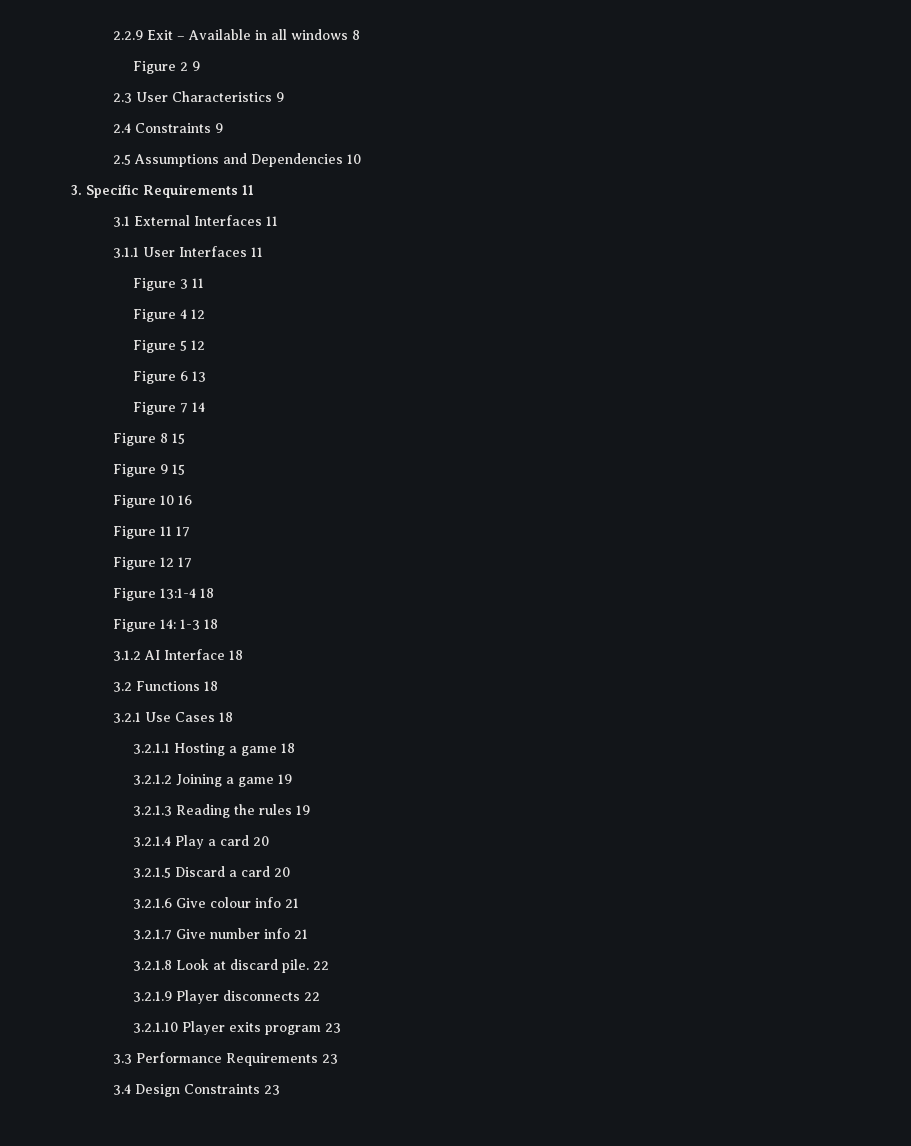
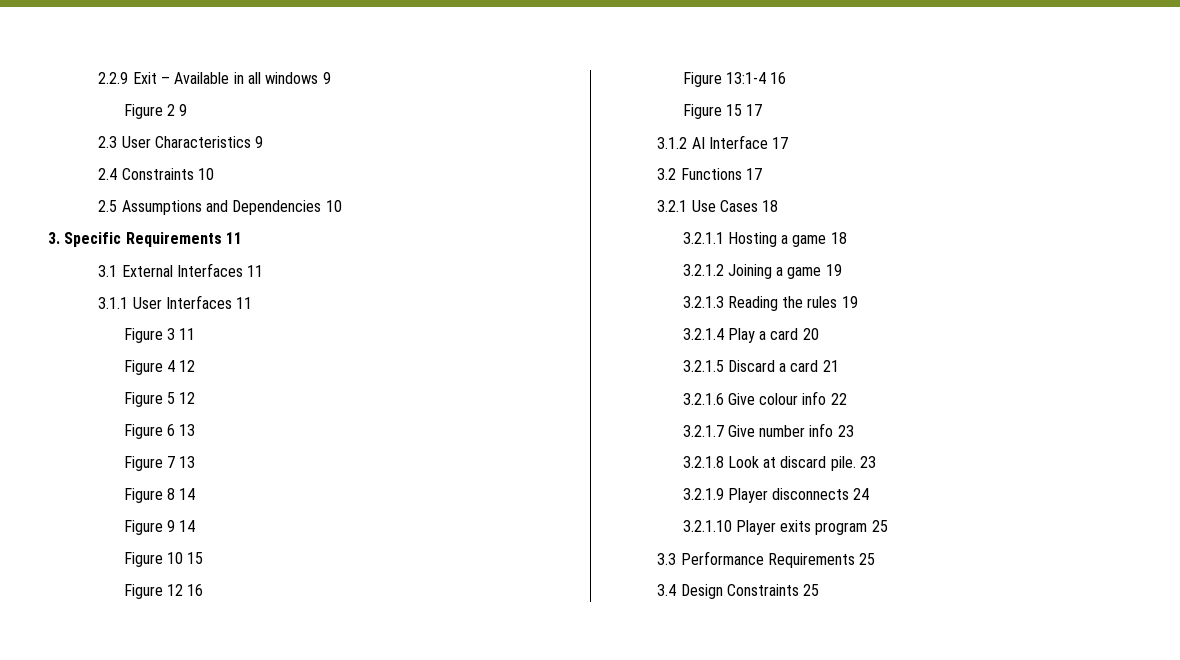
[351,30,360,40] 8 -> [322,72,331,84] 9
[214,123,223,133] 9 -> [197,168,214,180] 10
[192,402,206,412] [112,433,185,446] [112,464,185,477] [112,495,192,508] [112,526,190,539] [112,557,192,570] [112,588,214,601] [112,619,218,632] 14 // Figure 8 15 // Figure 9 15 // Figure 10 16 // Figure 11 17 // Figure 12 17 // Figure 13:1-4 18 // Figure 14: 1-3 18 -> [179,456,196,468] [123,488,196,503] [123,520,196,535] [123,552,204,567] [123,584,204,599] [682,72,787,87] [682,104,763,119] 13 // Figure 8 14 // Figure 9 14 // Figure 10 15 // Figure 12 16 // Figure 13:1-4 16 // Figure 15 17
[228,650,243,660] 18 -> [772,137,789,149] 17
[203,681,218,691] 18 -> [745,168,762,180] 17
[274,867,291,877] 20 -> [822,360,839,372] 21
[285,898,300,908] 21 -> [830,393,847,405] 22
[294,929,309,939] 21 -> [837,425,854,437] 23
[313,961,330,970] 22 -> [860,456,877,468] 23
[304,992,321,1001] 22 -> [853,488,870,500] 24
[325,1023,342,1033] 23 -> [871,520,888,532] 25
[321,1054,338,1064] 23 -> [859,553,876,565] 25
[263,1085,280,1095] 23 -> [803,584,820,596] 25

